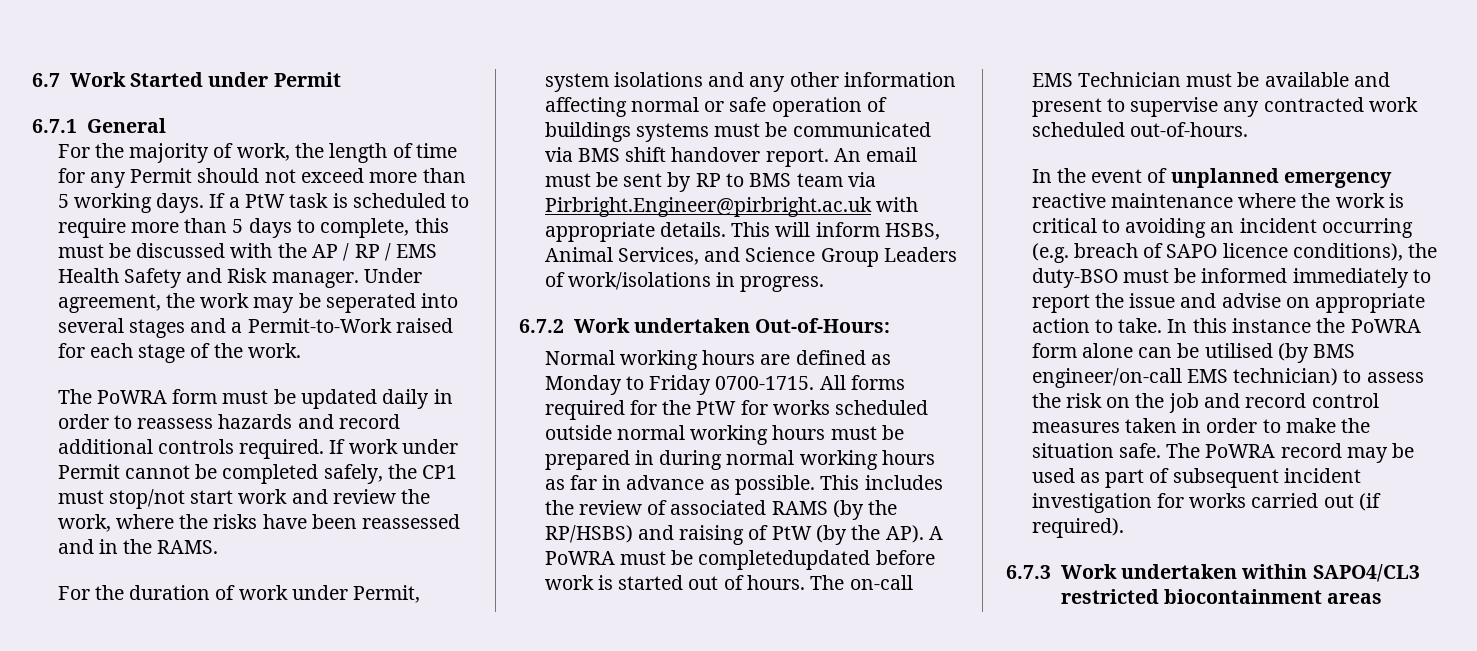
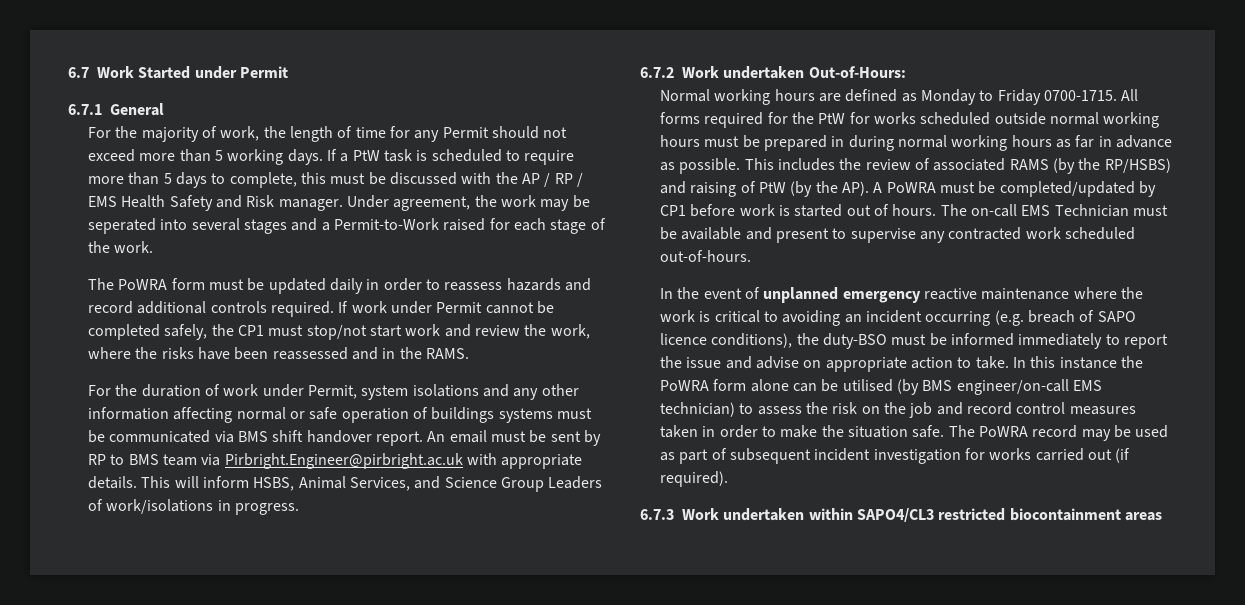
[698,550,871,570] completedupdated -> [999,181,1156,197] [660,205,687,216] completed/updated by CP1

